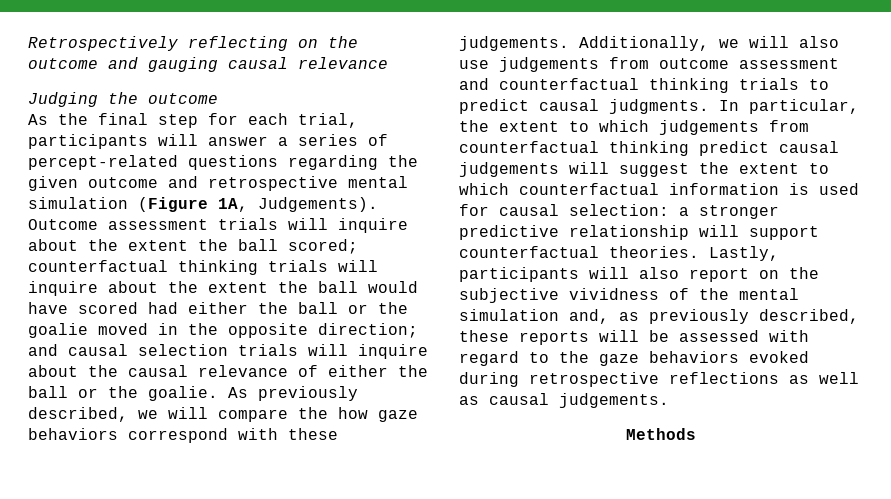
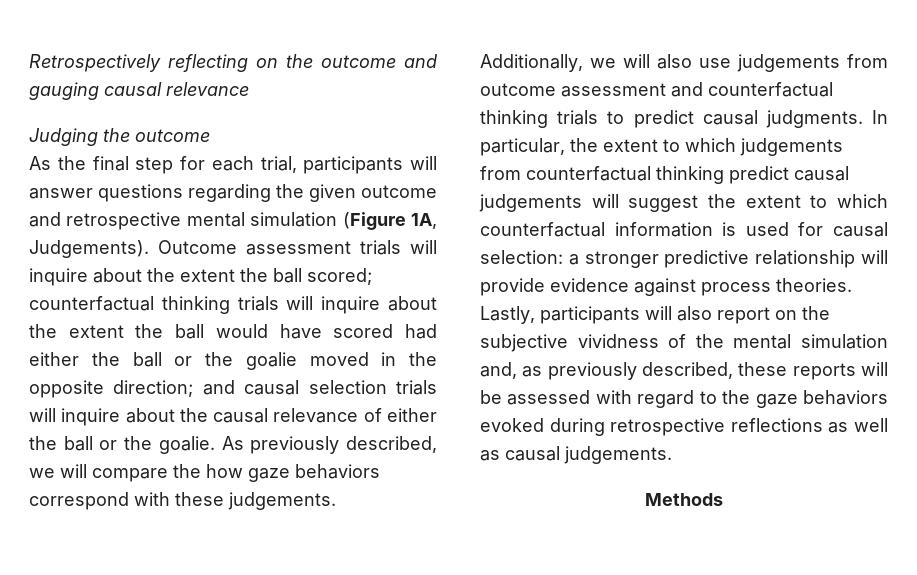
[278,134,388,146] [28,155,178,170] a series of percept-related -> (93, 193) none
[749,226,819,240] [459,246,599,258] support counterfactual -> [480,278,771,296] provide evidence against process

